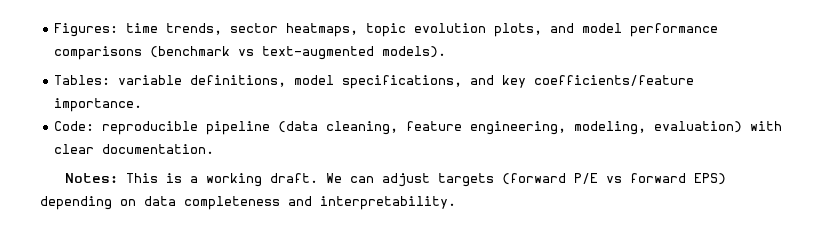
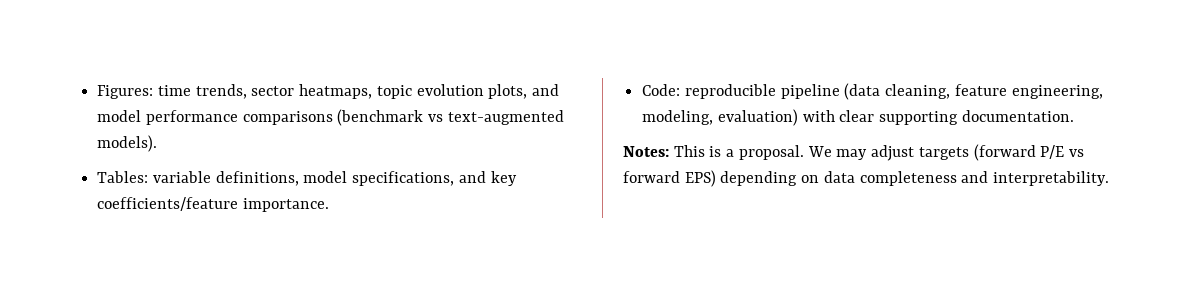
(95, 149) none -> [879,111,959,125] supporting
[206,173,375,187] working draft. We can -> [738,145,868,160] proposal. We may

